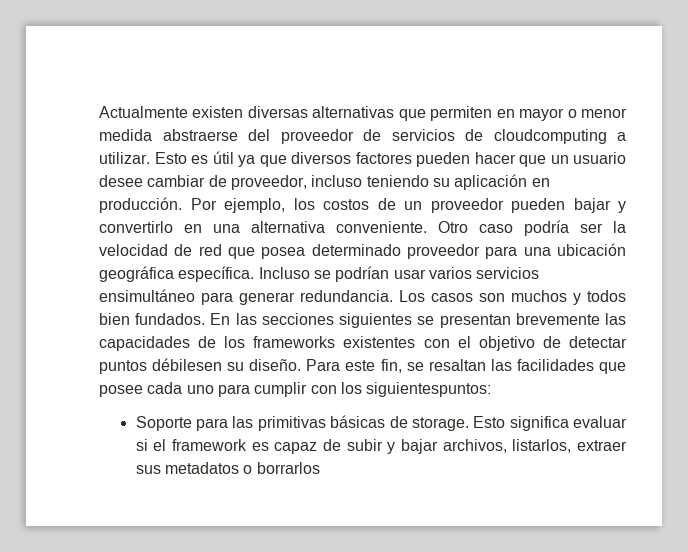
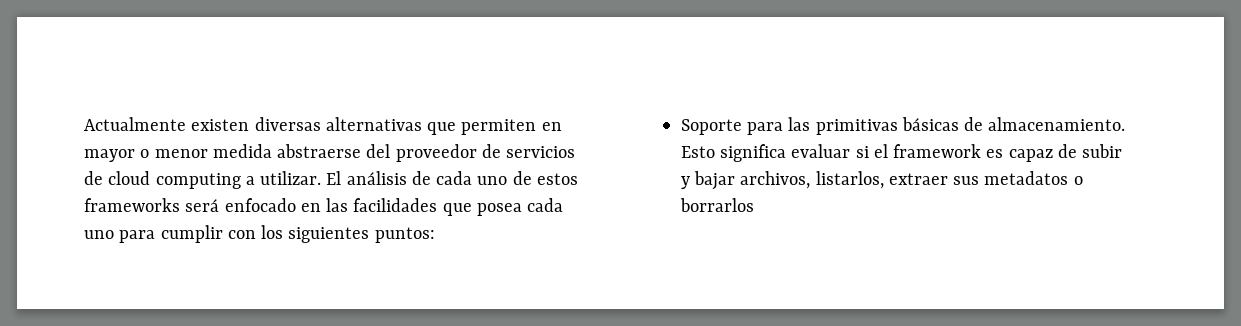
[493,129,626,144] [99,151,626,167] [99,174,550,190] [99,197,626,213] [99,220,626,236] [99,243,626,259] [99,266,540,282] [99,289,626,305] [99,313,626,328] [99,336,627,351] [99,358,486,374] cloudcomputing a utilizar. Esto es útil ya que diversos factores pueden hacer que un usuario desee cambiar de proveedor, incluso teniendo su aplicación en producción. Por ejemplo, los costos de un proveedor pueden bajar y convertirlo en una alternativa conveniente. Otro caso podría ser la velocidad de red que posea determinado proveedor para una ubicación geográfica específica. Incluso se podrían usar varios servicios ensimultáneo para generar redundancia. Los casos son muchos y todos bien fundados. En las secciones siguientes se presentan brevemente las capacidades de los frameworks existentes con el objetivo de detectar puntos débilesen su diseño. Para este fin, se resaltan -> [108,171,578,189] [84,198,321,212] cloud computing a utilizar. El análisis de cada uno de estos frameworks será enfocado en
[99,385,143,397] posee -> [476,203,522,216] posea
[366,382,492,397] siguientespuntos: -> [288,227,435,243] siguientes puntos:
[411,417,469,431] storage. -> [988,117,1126,131] almacenamiento.

